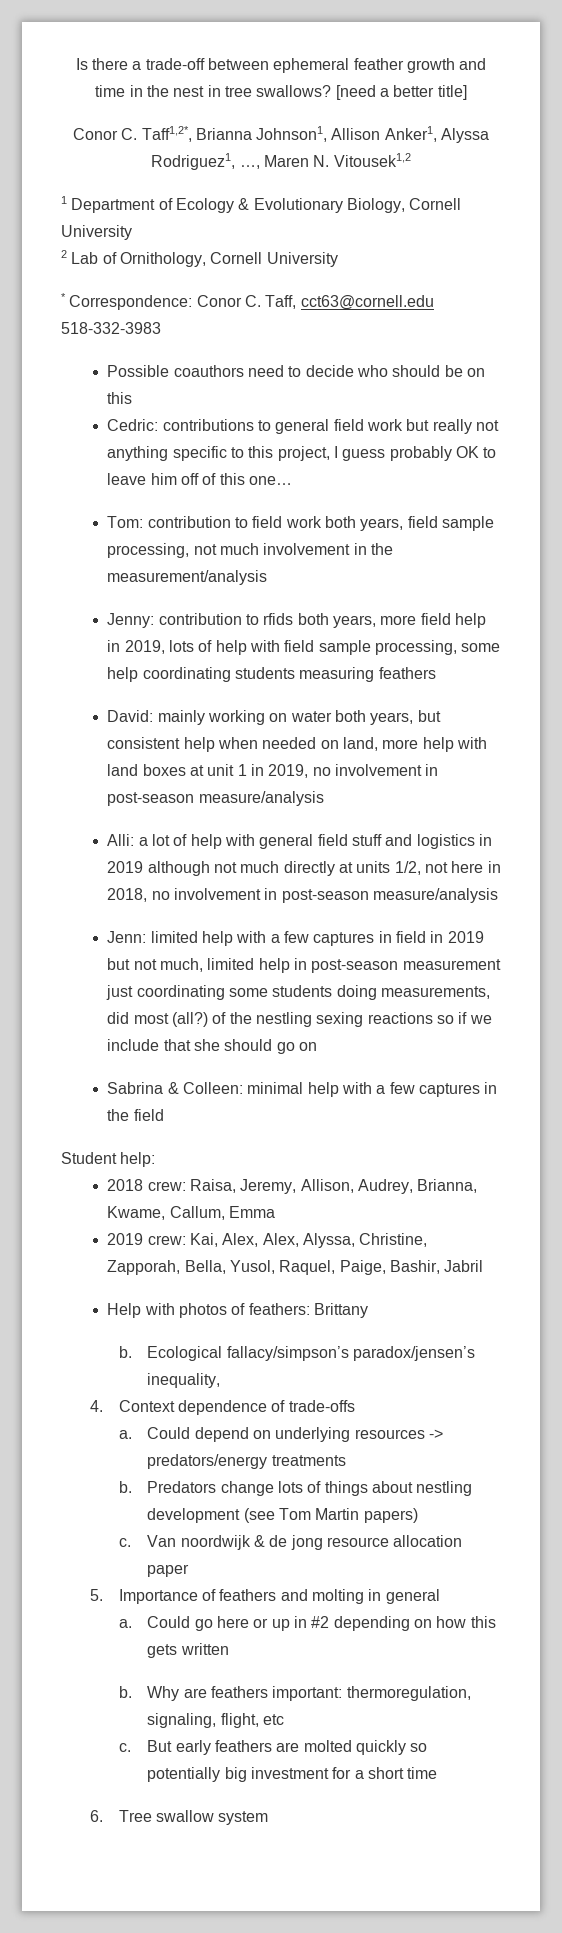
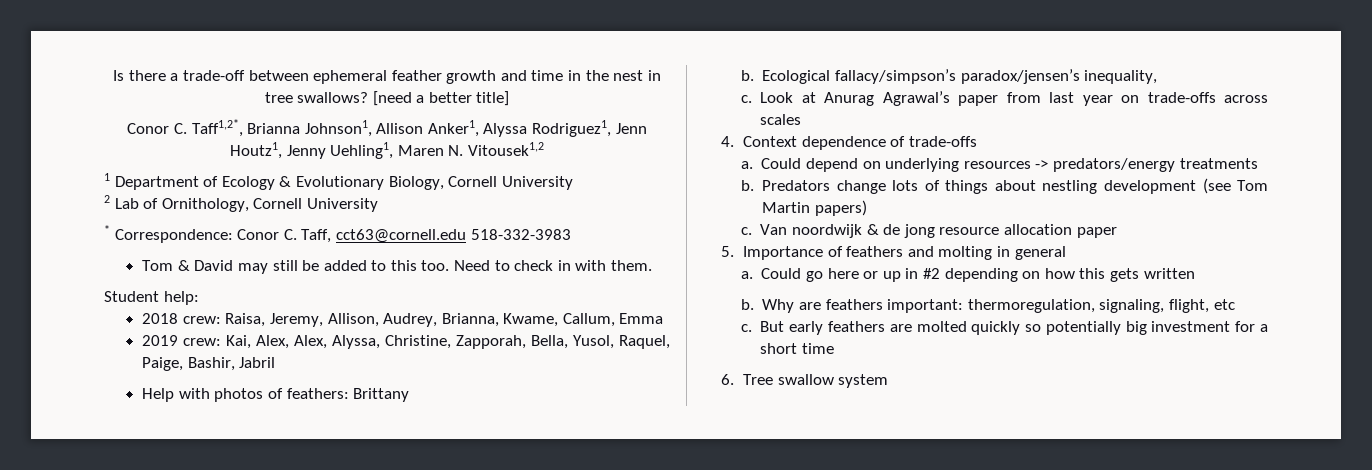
[239,165,260,169] …, -> [615,123,647,134] [230,142,394,159] Jenn Houtz1, Jenny Uehling1,
[107,365,485,377] [107,392,133,404] [107,419,499,434] [107,446,497,461] [107,473,292,485] [107,516,494,531] [107,543,393,558] [107,570,268,585] [107,613,486,628] [107,640,501,655] [107,667,436,682] [107,710,441,725] [107,737,487,752] [107,764,439,778] [107,791,324,806] [107,834,492,849] [107,861,501,876] [107,888,498,903] [107,931,484,946] [107,958,501,973] [106,985,490,1000] [107,1012,492,1027] [107,1039,317,1054] [107,1082,498,1097] [107,1109,164,1121] Possible coauthors need to decide who should be on this // Cedric: contributions to general field work but really not anything specific to this project, I guess probably OK to leave him off of this one… // Tom: contribution to field work both years, field sample processing, not much involvement in the measurement/analysis // Jenny: contribution to rfids both years, more field help in 2019, lots of help with field sample processing, some help coordinating students measuring feathers // David: mainly working on water both years, but consistent help when needed on land, more help with land boxes at unit 1 in 2019, no involvement in post-season measure/analysis // Alli: a lot of help with general field stuff and logistics in 2019 although not much directly at units 1/2, not here in 2018, no involvement in post-season measure/analysis // Jenn: limited help with a few captures in field in 2019 but not much, limited help in post-season measurement just coordinating some students doing measurements, did most (all?) of the nestling sexing reactions so if we include that she should go on // Sabrina & Colleen: minimal help with a few captures in the field -> [142,260,653,274] Tom & David may still be added to this too. Need to check in with them.
(221, 1380) none -> [740,91,1268,106] [760,114,802,125] // c. Look at Anurag Agrawal’s paper from last year on trade-offs across scales

